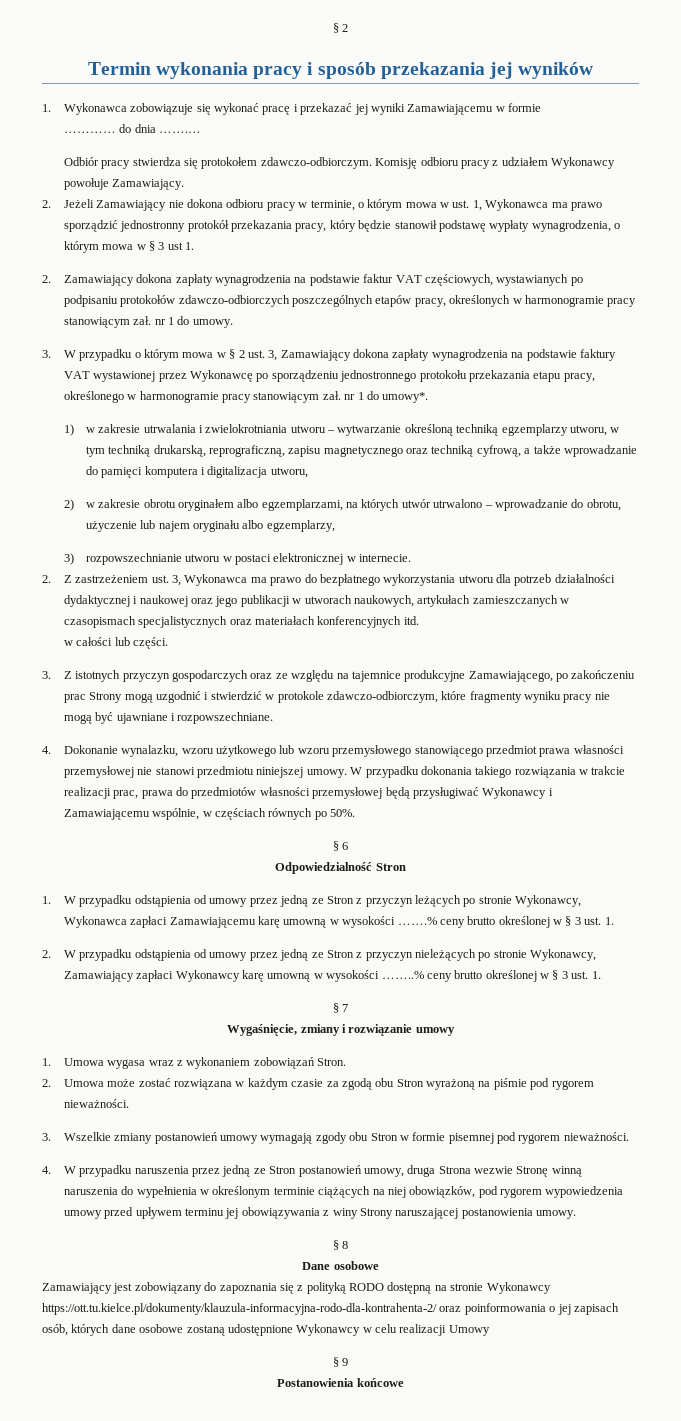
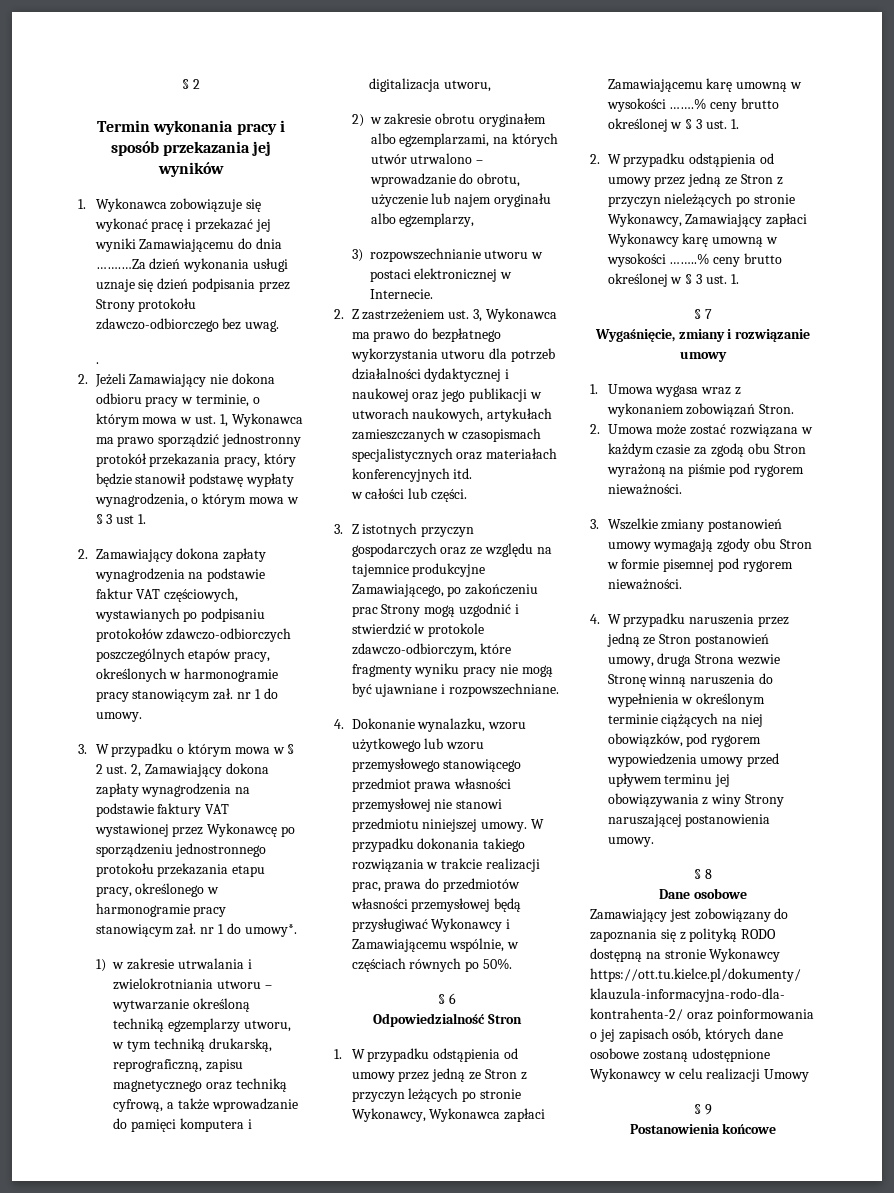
[495,103,542,112] [63,124,202,133] [63,157,616,169] [63,178,185,190] w formie // ………… do dnia …….… // Odbiór pracy stwierdza się protokołem zdawczo-odbiorczym. Komisję odbioru pracy z udziałem Wykonawcy powołuje Zamawiający. -> [238,238,282,249] [95,258,288,272] [95,278,290,292] [95,298,197,312] [95,318,280,332] [95,362,99,364] do dnia …….…Za dzień wykonania usługi uznaje się dzień podpisania przez Strony protokołu zdawczo-odbiorczego bez uwag. // .
[268,350,278,361] 3, -> [131,764,142,777] 2,
[359,554,412,562] internecie. -> [369,289,433,299] Internecie.

